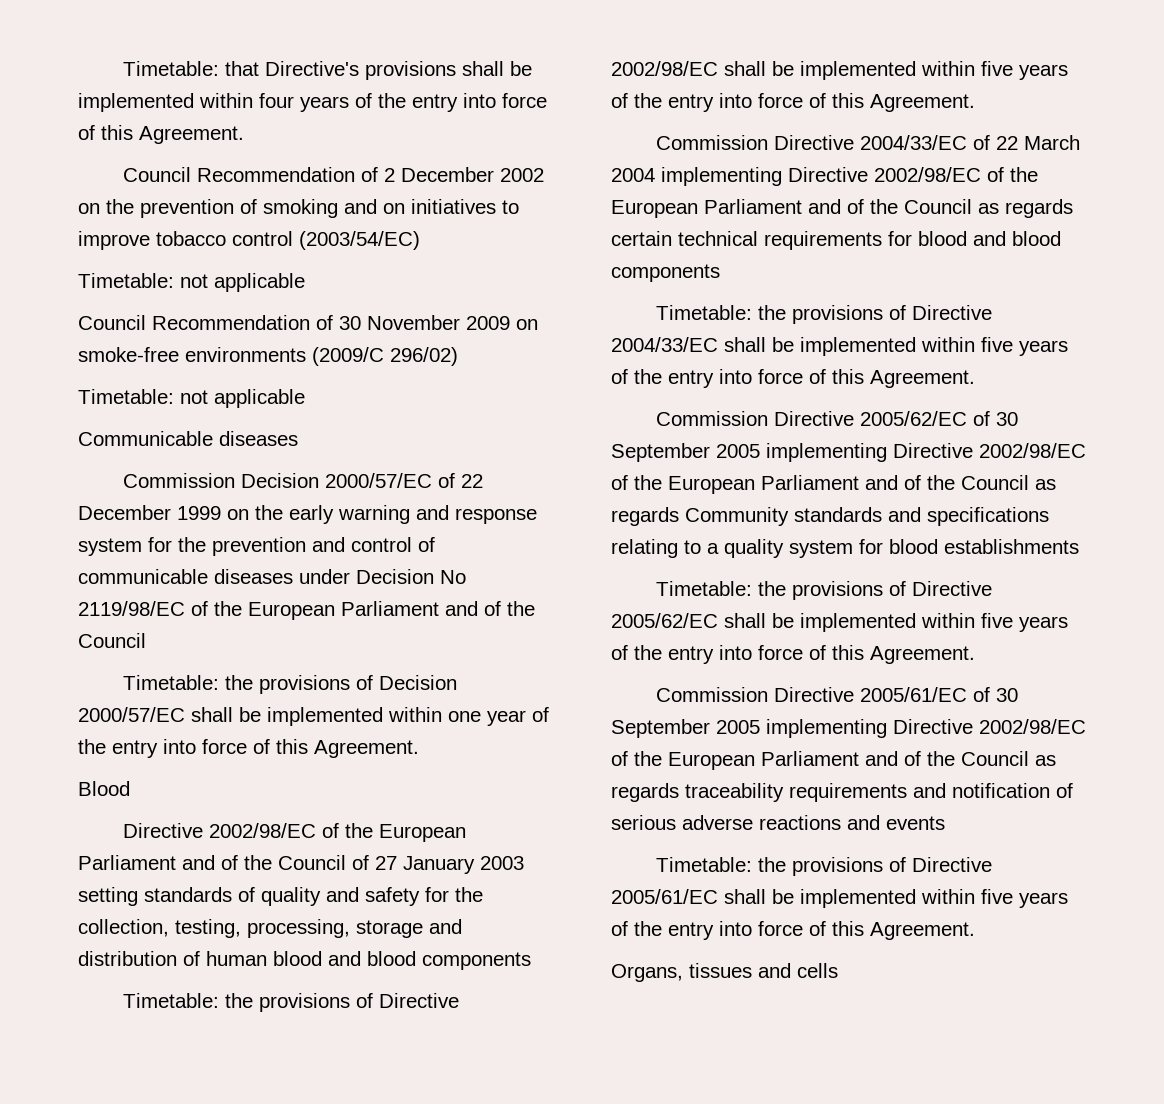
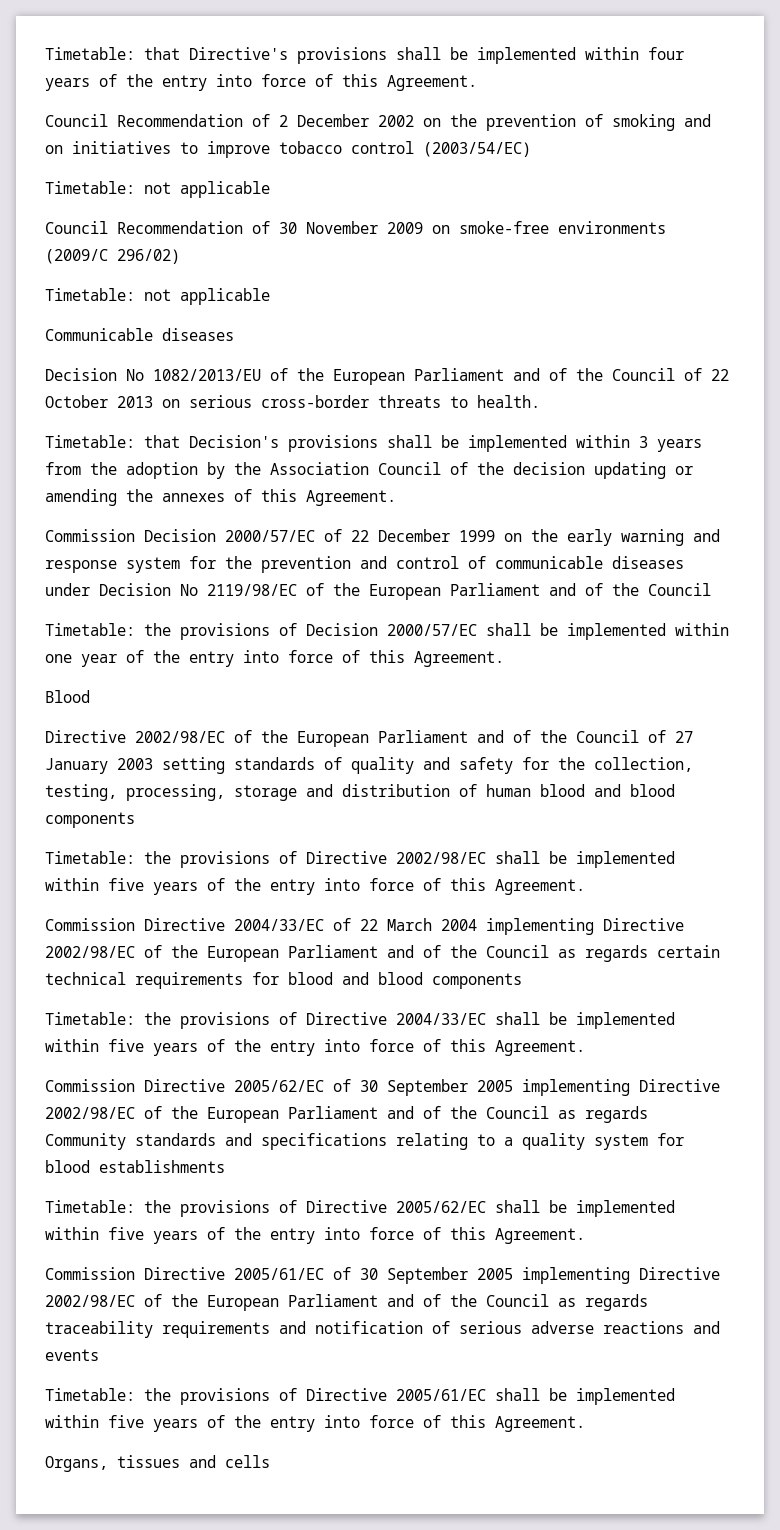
(298, 438) none -> [45,368,729,385] [45,395,540,408] [45,435,702,452] [45,462,693,479] [45,489,396,506] // Decision No 1082/2013/EU of the European Parliament and of the Council of 22 October 2013 on serious cross-border threats to health. // Timetable: that Decision's provisions shall be implemented within 3 years from the adoption by the Association Council of the decision updating or amending the annexes of this Agreement.

